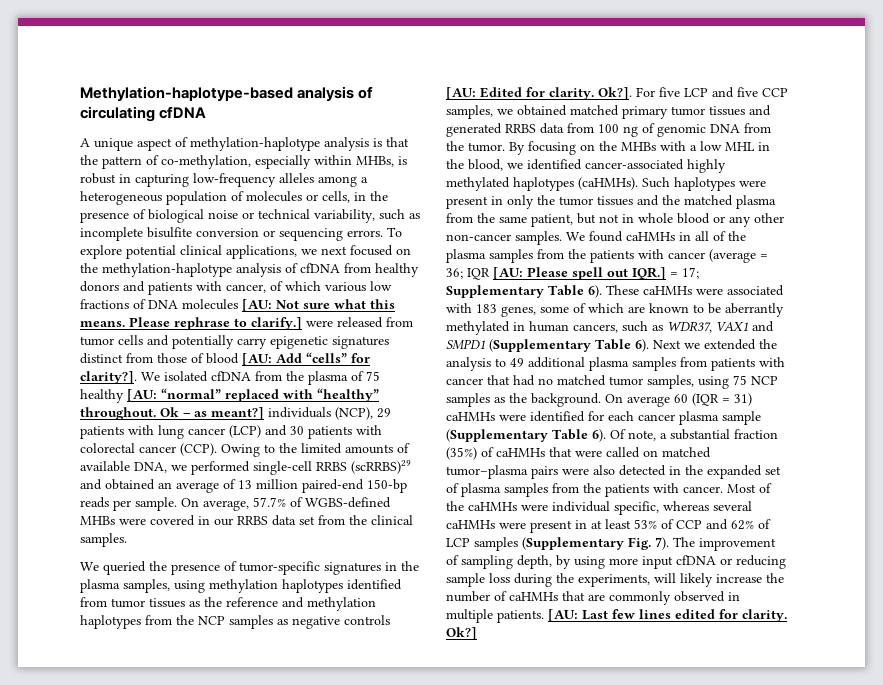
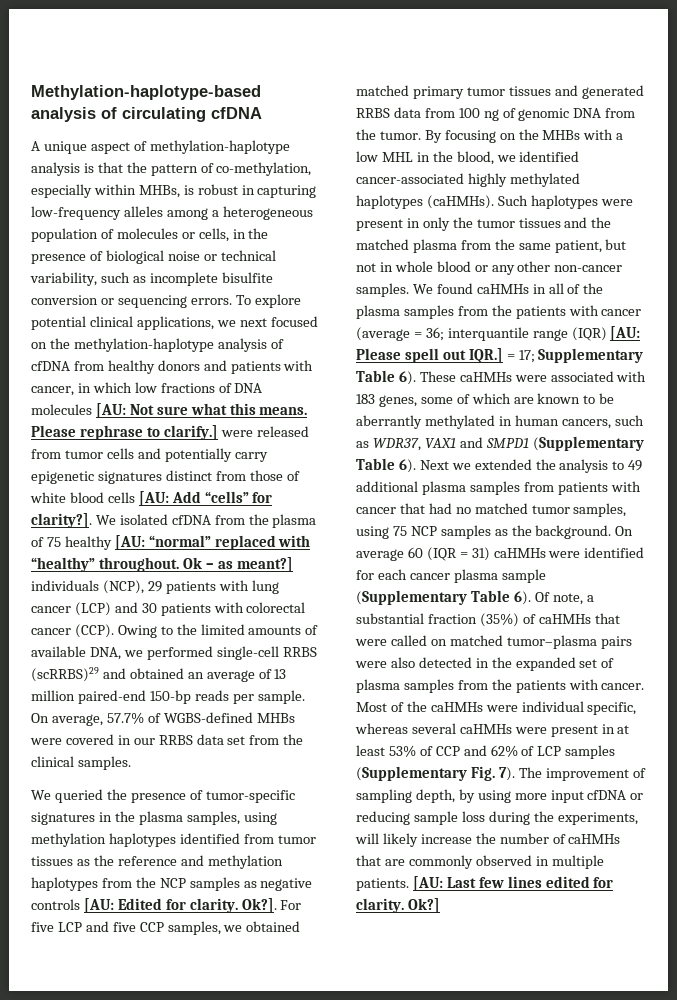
[270,281,366,292] of which various -> [77,382,132,393] in which
[206,353,239,364] blood -> [30,492,135,503] white blood cells
[467,268,490,280] IQR -> [447,327,607,341] interquantile range (IQR)

